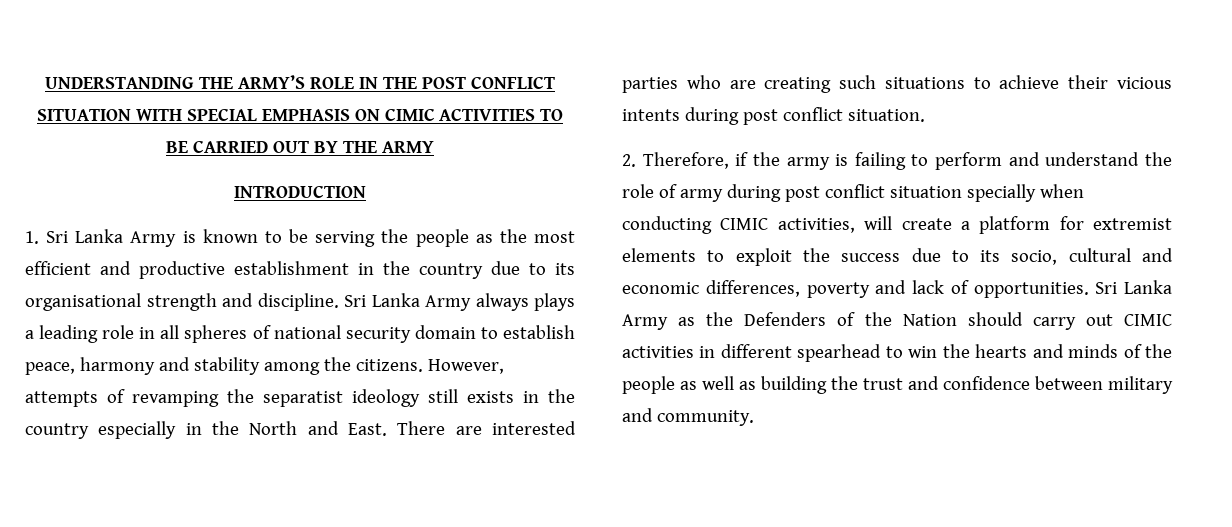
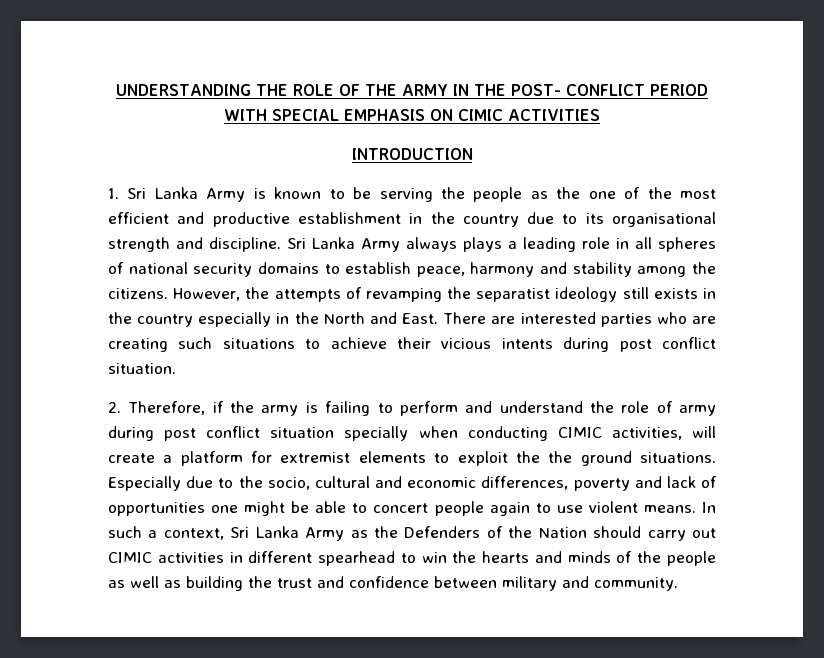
[238,75,555,89] [36,109,131,121] ARMY’S ROLE IN THE POST CONFLICT SITUATION -> [293,84,708,96] ROLE OF THE ARMY IN THE POST- CONFLICT PERIOD
[540,109,564,121] [166,140,434,153] TO BE CARRIED OUT BY THE ARMY -> (600, 115) none
(527, 236) none -> [588,187,672,199] one of the
[414,325,476,339] domain -> [257,262,319,274] domains
(504, 366) none -> [245,287,270,299] the
[841,248,1001,262] success due to its -> [548,451,717,466] [108,476,263,491] the ground situations. Especially due to the
[973,282,1089,298] opportunities. -> [108,501,717,516] [108,526,224,540] opportunities one might be able to concert people again to use violent means. In such a context,

